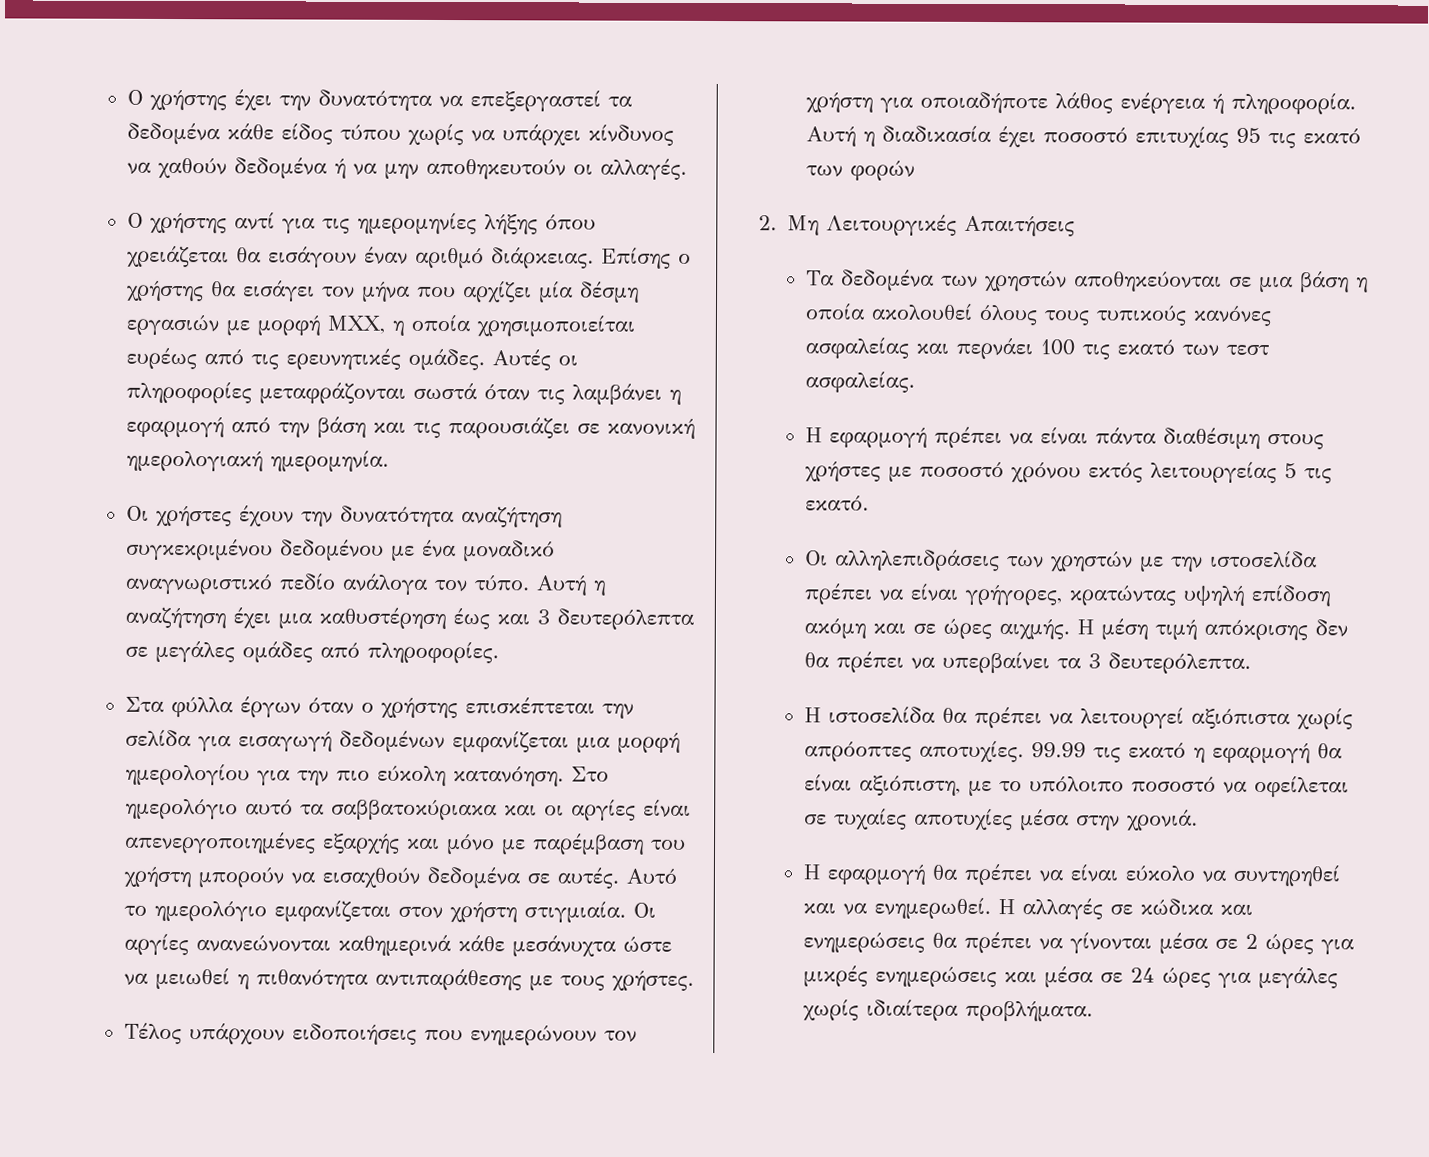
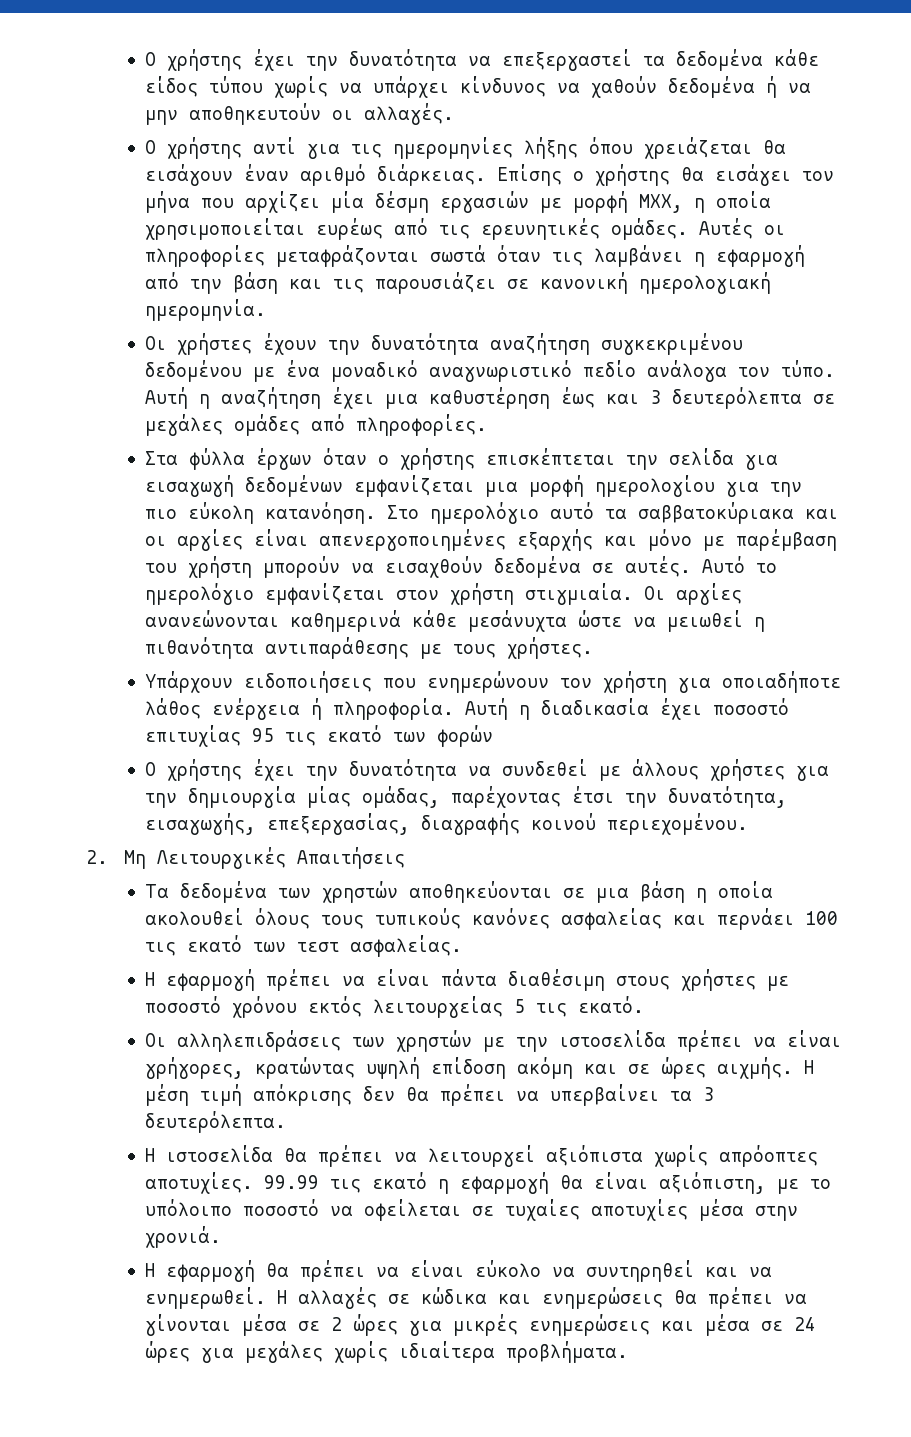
[124,1022,286,1045] Τέλος υπάρχουν -> [144,671,233,694] Υπάρχουν
(916, 170) none -> [144,759,829,782] [144,786,787,809] [144,813,748,836] // Ο χρήστης έχει την δυνατότητα να συνδεθεί με άλλους χρήστες για την δημιουργία μίας ομάδας, παρέχοντας έτσι την δυνατότητα, εισαγωγής, επεξεργασίας, διαγραφής κοινού περιεχομένου.

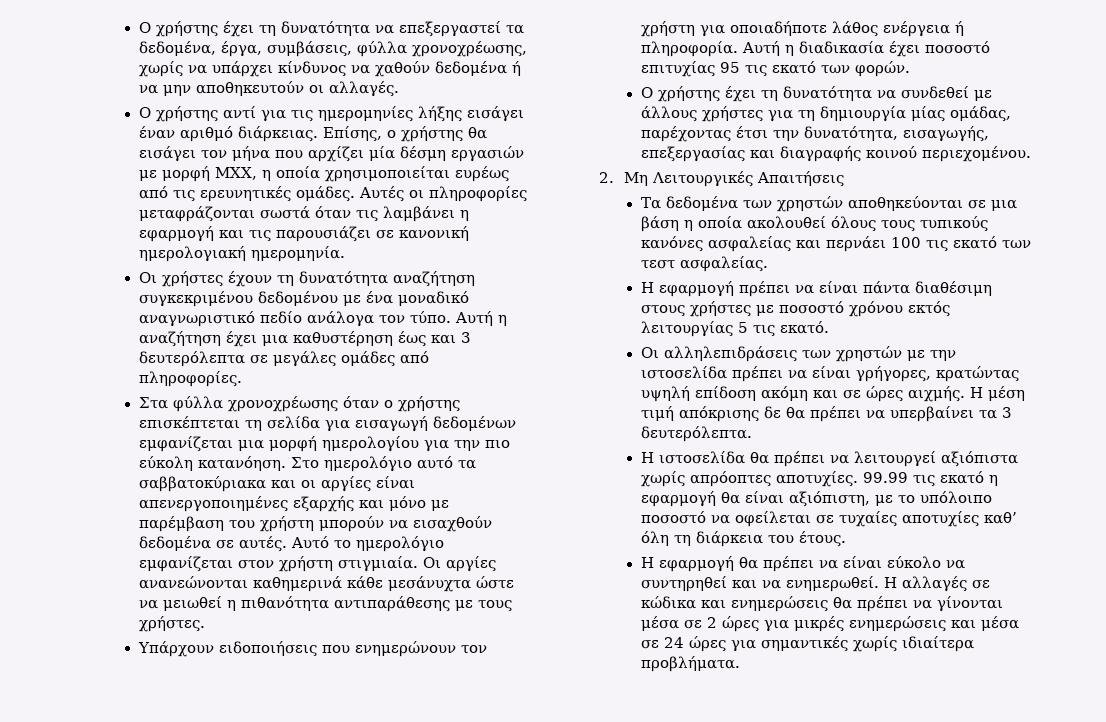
[144,49,338,72] Ο χρήστης έχει την -> [138,21,276,37] Ο χρήστης έχει τη
[675,49,819,71] [144,76,263,97] δεδομένα κάθε είδος τύπου -> [138,41,527,57] δεδομένα, έργα, συμβάσεις, φύλλα χρονοχρέωσης,
[588,137,786,160] [144,164,233,186] όπου χρειάζεται θα εισάγουν -> [466,106,524,122] εισάγει
[496,164,562,186] Επίσης -> [322,126,382,142] Επίσης,
[144,272,278,294] από την βάση -> (214, 234) none
[327,340,360,355] την -> [276,275,294,286] τη
[255,448,312,470] έργων -> [227,396,338,412] χρονοχρέωσης
[625,455,658,470] την -> [244,420,262,431] τη
[436,725,493,747] [144,759,338,782] φορών // Ο χρήστης έχει την -> [854,61,910,77] [640,86,778,102] φορών. // Ο χρήστης έχει τη
[144,793,177,808] την -> [797,110,815,121] τη
[266,813,410,835] επεξεργασίας, -> [640,146,775,162] επεξεργασίας και
[372,996,503,1018] λειτουργείας -> [640,321,733,337] λειτουργίας
[362,1085,395,1101] δεν -> [763,406,781,419] δε
[698,1199,798,1221] [144,1226,221,1249] μέσα στην χρονιά. -> [983,512,1017,524] [640,531,846,547] καθ’ όλη τη διάρκεια του έτους.
[244,1341,323,1363] μεγάλες -> [760,636,848,652] σημαντικές

